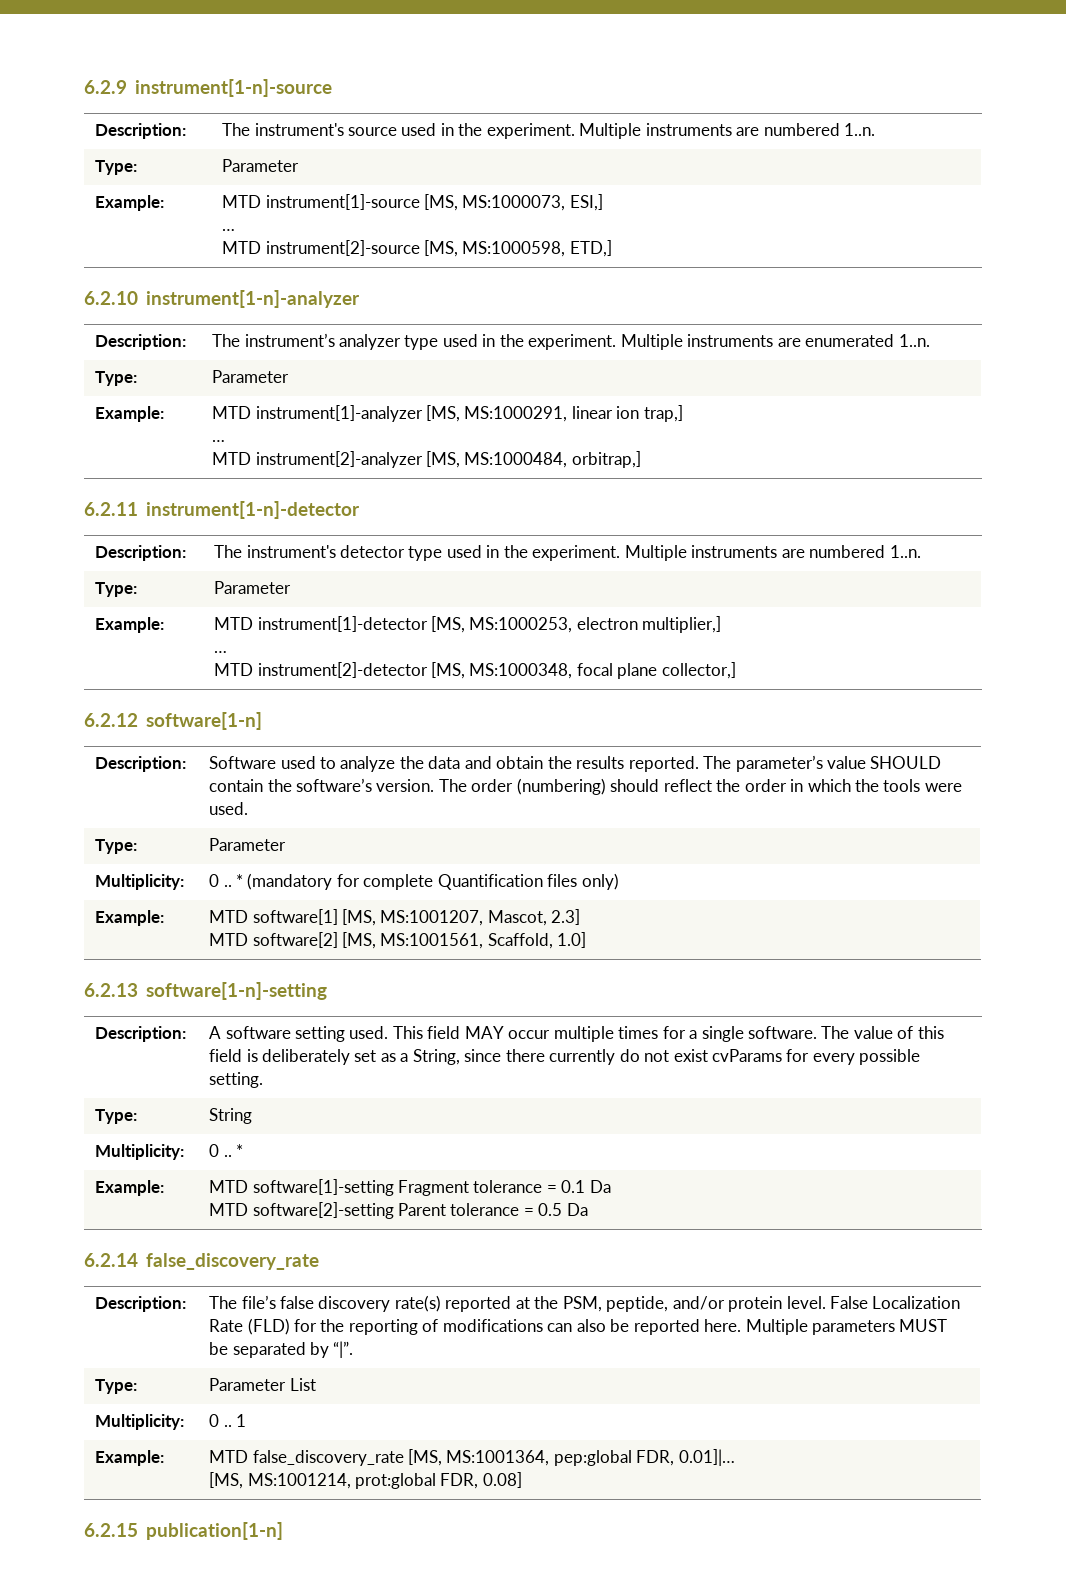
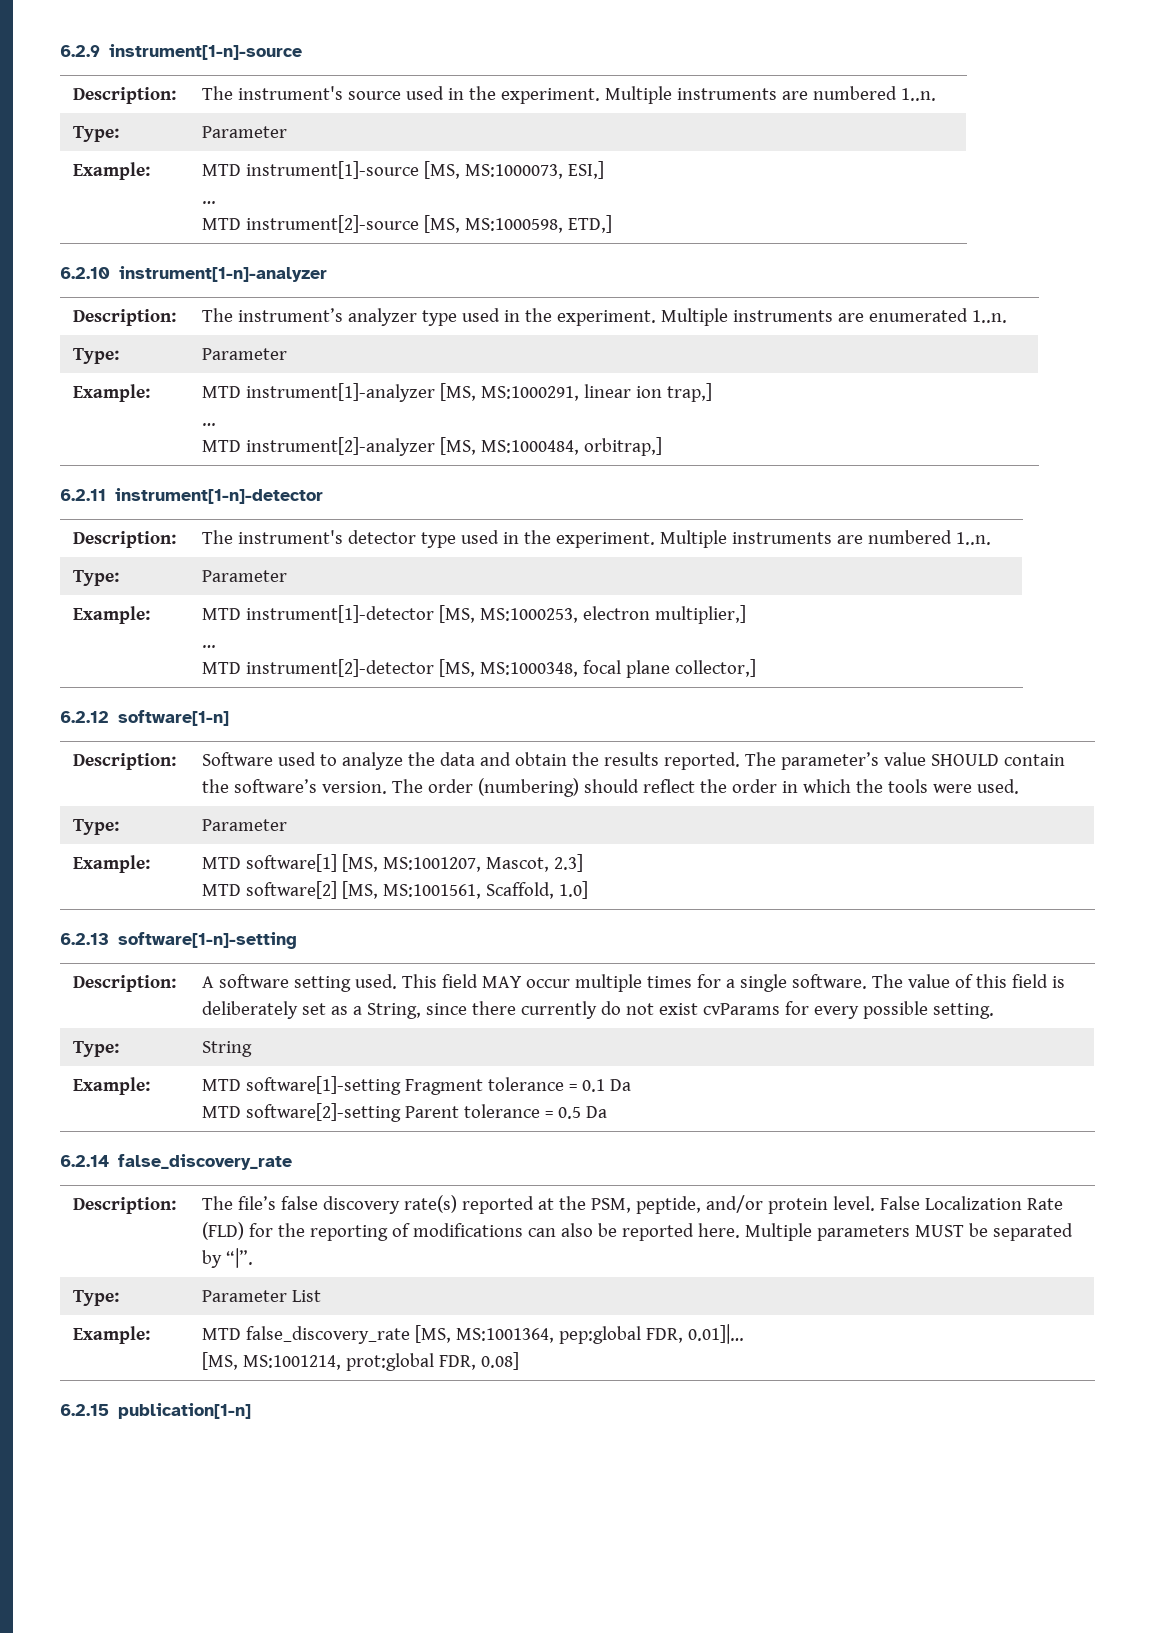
[95,874,185,890] [209,873,619,890] // Multiplicity: | 0 .. * (mandatory for complete Quantification files only) -> (287, 825) none
[95,1144,185,1160] [209,1144,244,1157] // Multiplicity: | 0 .. * -> (252, 1049) none
[95,1414,185,1430] [209,1414,247,1427] // Multiplicity: | 0 .. 1 -> (321, 1296) none

